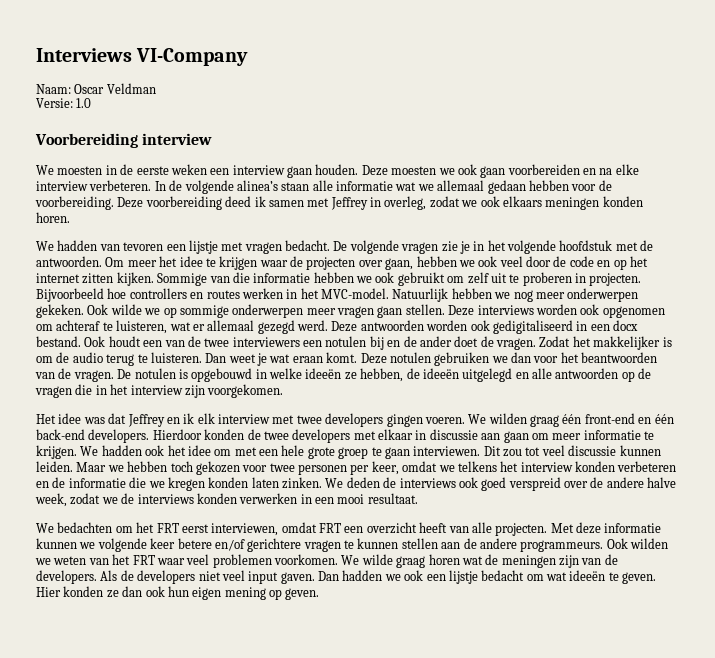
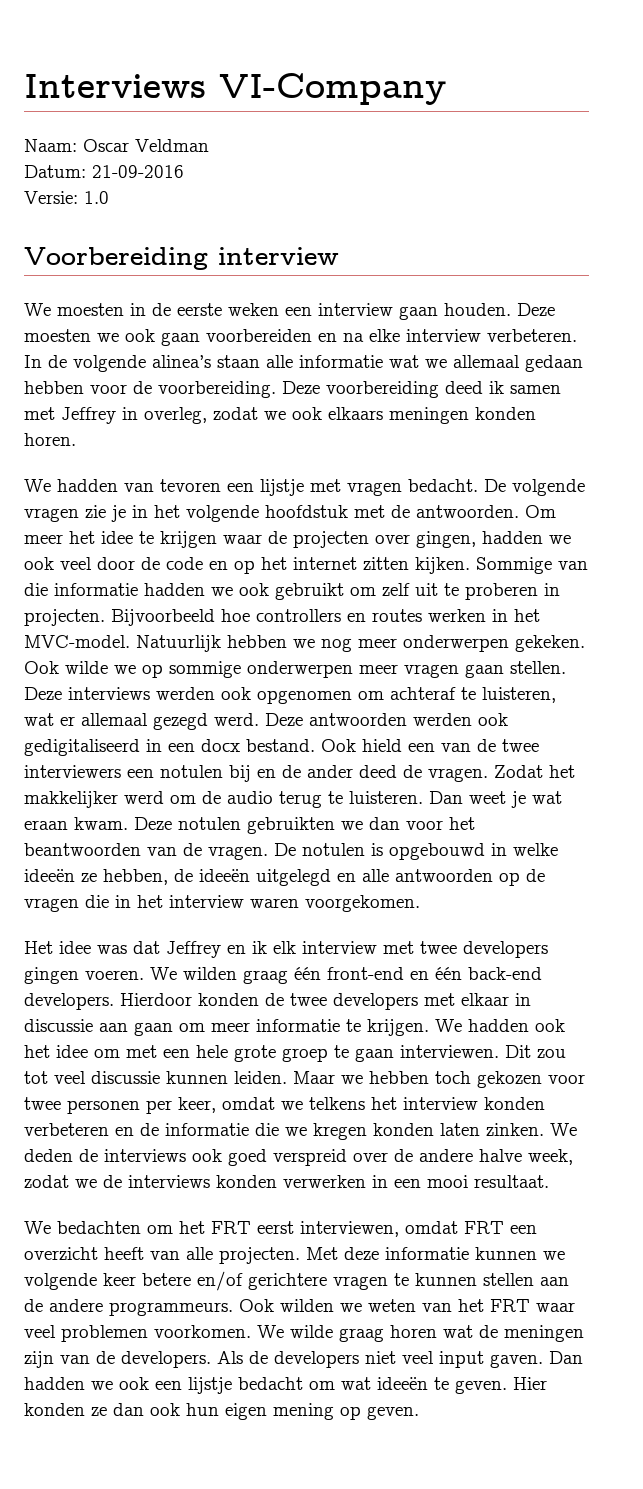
(156, 88) none -> [24,165,184,178] // Datum: 21-09-2016
[385,256,457,270] gaan, hebben -> [416,531,543,548] gingen, hadden
[313,272,354,283] hebben -> [144,583,205,596] hadden
[535,304,577,315] worden -> [156,687,215,700] werden
[426,320,468,331] worden -> [413,713,472,726] werden
[108,336,141,347] houdt -> [362,739,402,752] hield
[454,336,479,347] doet -> [359,765,397,778] deed
[662,337,672,347] is -> [124,791,164,804] werd
[326,352,358,363] komt. -> [74,817,128,830] kwam.
[434,352,490,366] gebruiken -> [247,817,335,834] gebruikten
[184,385,205,398] zijn -> [250,898,299,908] waren

